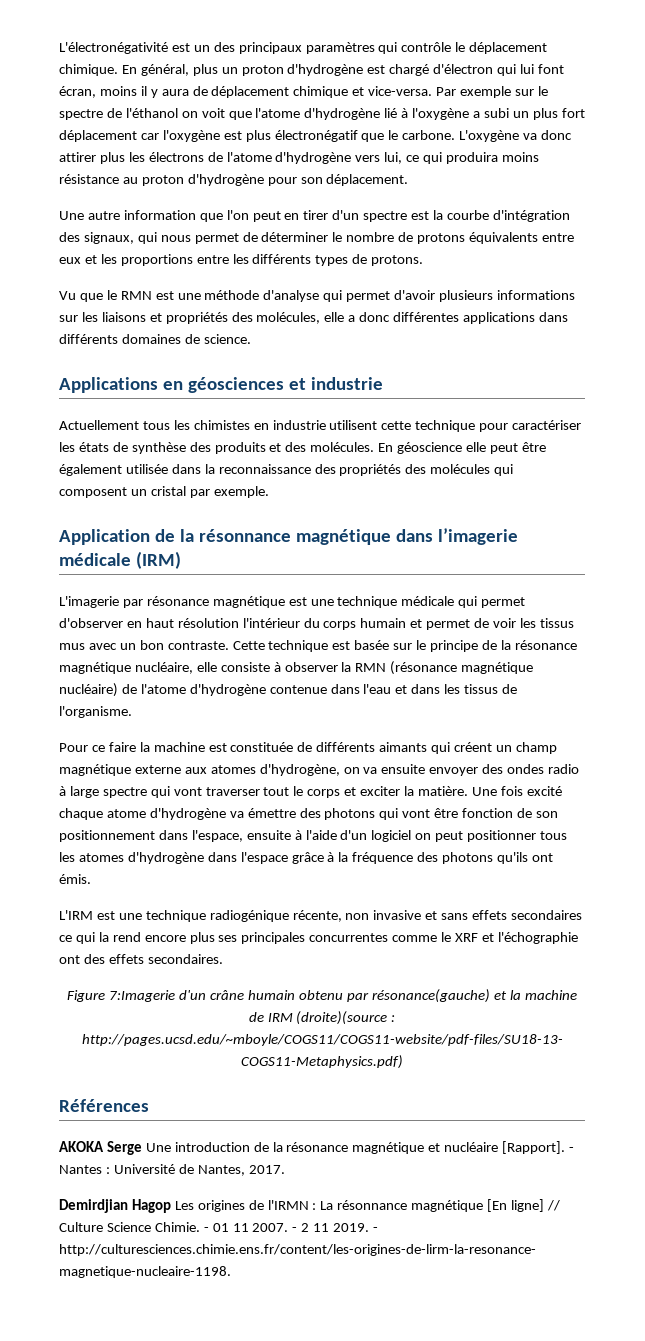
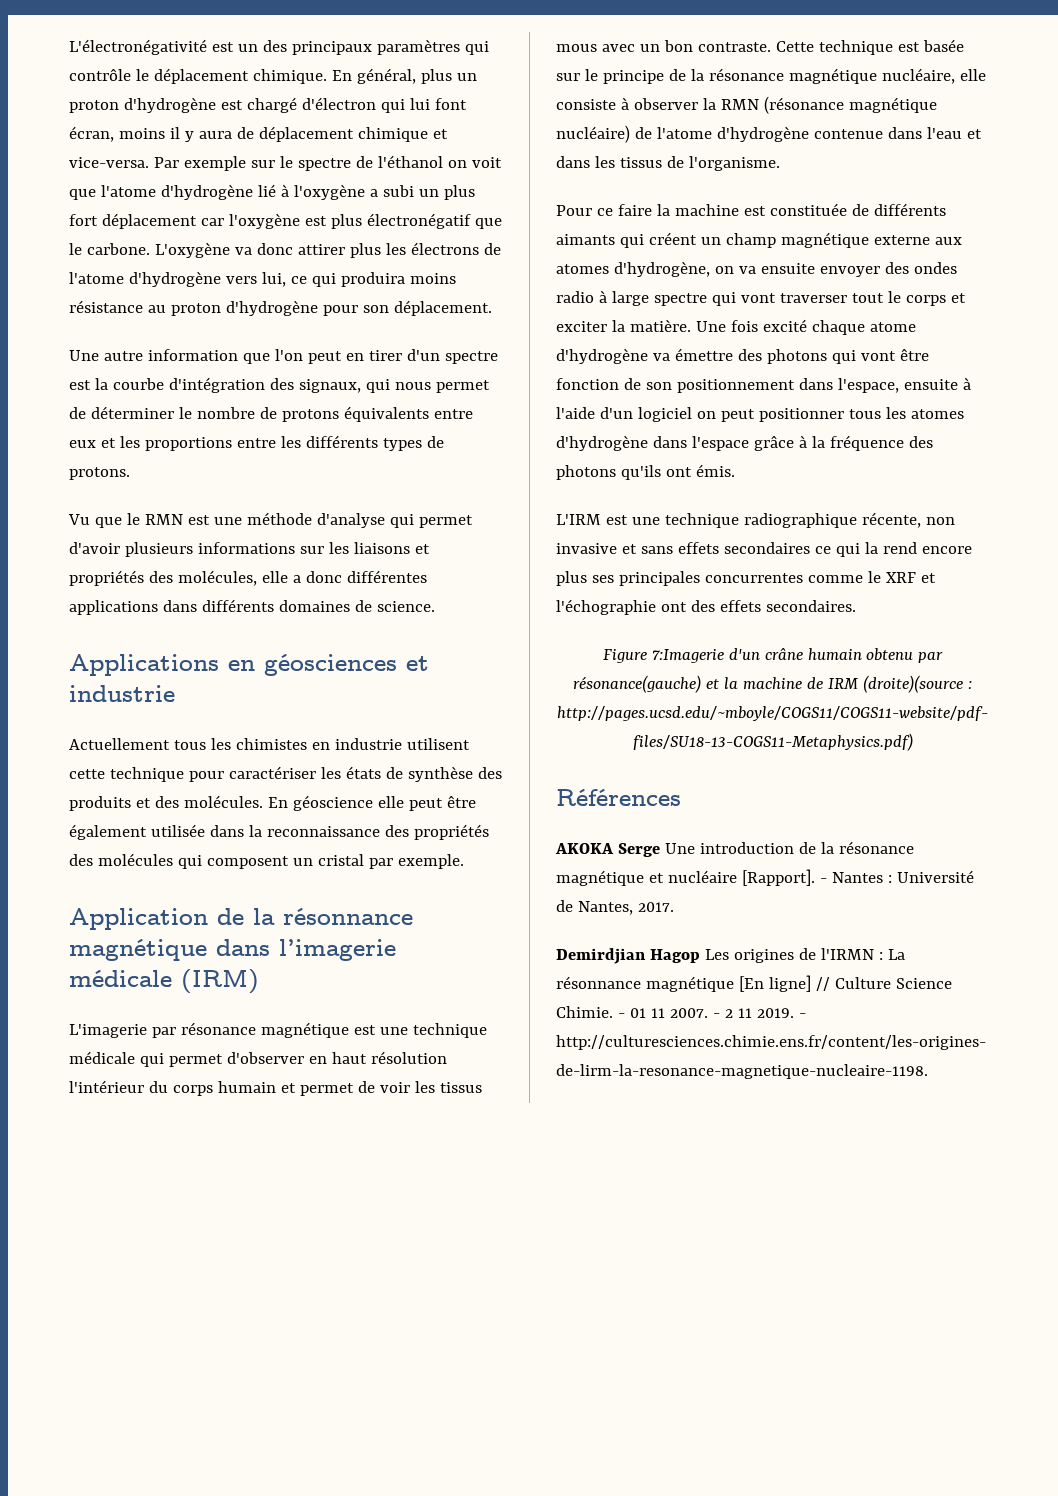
[59,643,85,650] mus -> [556,44,597,52] mous
[209,910,289,922] radiogénique -> [743,513,857,528] radiographique

